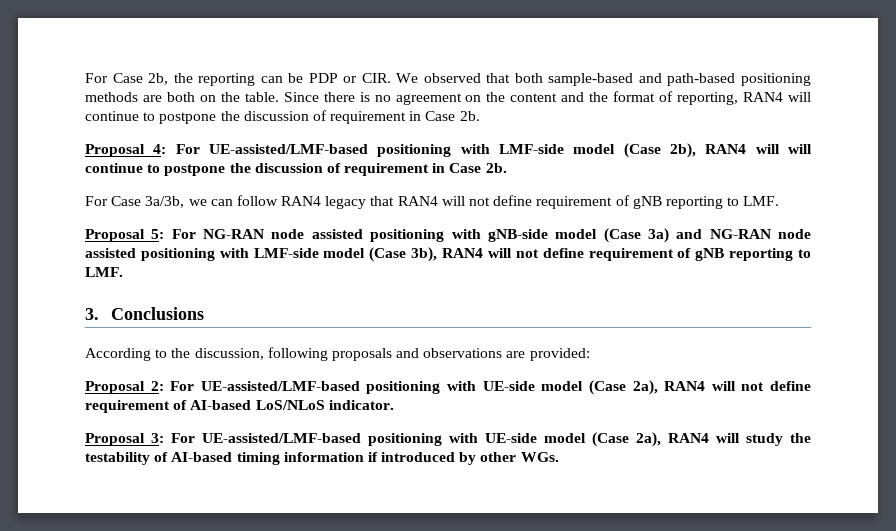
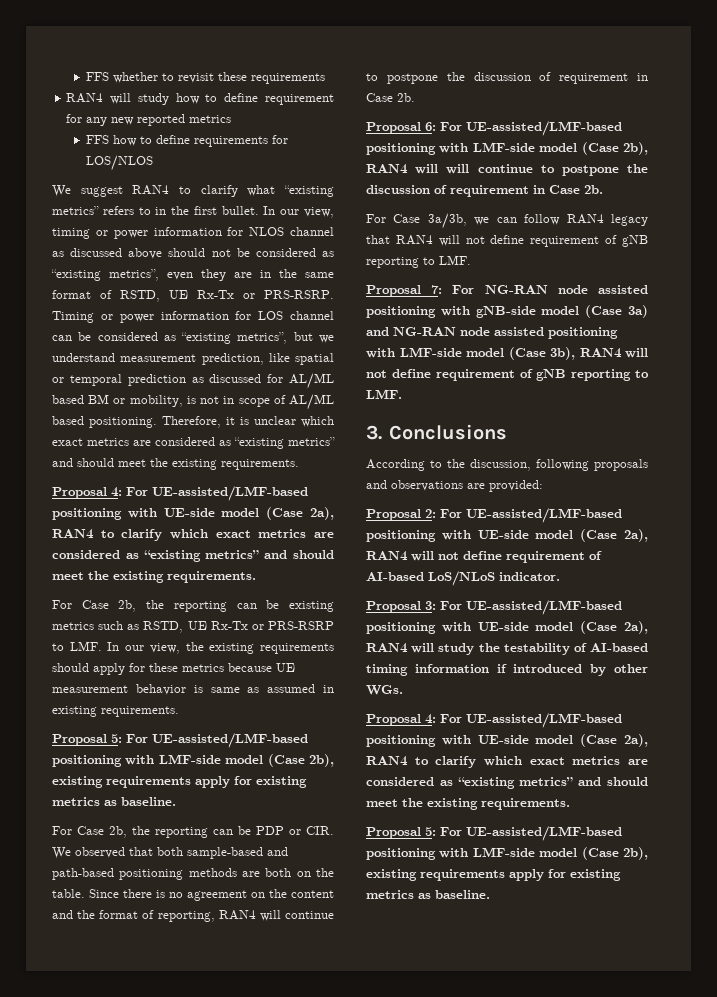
(85, 78) none -> [85,72,325,84] [66,93,334,105] [66,114,232,126] [85,135,288,147] [85,155,153,171] [52,185,334,197] [52,206,334,218] [52,227,334,239] [52,248,334,259] [51,269,334,281] [52,290,334,302] [52,311,334,323] [52,332,334,344] [52,353,334,365] [52,373,334,389] [52,394,335,410] [52,416,334,428] [52,437,335,449] [52,458,299,470] [52,486,308,501] [52,507,334,520] [52,529,334,541] [52,550,334,562] [52,571,256,583] [52,600,334,612] [52,621,334,633] [52,641,334,654] [52,663,295,675] [52,684,334,695] [52,706,179,717] [52,733,308,748] [52,754,334,767] [52,776,307,788] [52,797,176,806] FFS whether to revisit these requirements // RAN4 will study how to define requirement for any new reported metrics // FFS how to define requirements for LOS/NLOS // We suggest RAN4 to clarify what “existing metrics” refers to in the first bullet. In our view, timing or power information for NLOS channel as discussed above should not be considered as “existing metrics”, even they are in the same format of RSTD, UE Rx-Tx or PRS-RSRP. Timing or power information for LOS channel can be considered as “existing metrics”, but we understand measurement prediction, like spatial or temporal prediction as discussed for AL/ML based BM or mobility, is not in scope of AL/ML based positioning. Therefore, it is unclear which exact metrics are considered as “existing metrics” and should meet the existing requirements. // Proposal 4: For UE-assisted/LMF-based positioning with UE-side model (Case 2a), RAN4 to clarify which exact metrics are considered as “existing metrics” and should meet the existing requirements. // For Case 2b, the reporting can be existing metrics such as RSTD, UE Rx-Tx or PRS-RSRP to LMF. In our view, the existing requirements should apply for these metrics because UE measurement behavior is same as assumed in existing requirements. // Proposal 5: For UE-assisted/LMF-based positioning with LMF-side model (Case 2b), existing requirements apply for existing metrics as baseline. //
[153,144,167,154] 4: -> [425,122,436,131] 6:
[151,229,165,239] 5: -> [431,285,443,294] 7:
(559, 457) none -> [366,713,622,728] [366,734,648,747] [366,756,648,768] [366,777,648,789] [366,798,570,810] [366,826,622,841] [366,847,648,860] [366,869,621,881] [366,890,490,899] // Proposal 4: For UE-assisted/LMF-based positioning with UE-side model (Case 2a), RAN4 to clarify which exact metrics are considered as “existing metrics” and should meet the existing requirements. // Proposal 5: For UE-assisted/LMF-based positioning with LMF-side model (Case 2b), existing requirements apply for existing metrics as baseline.

